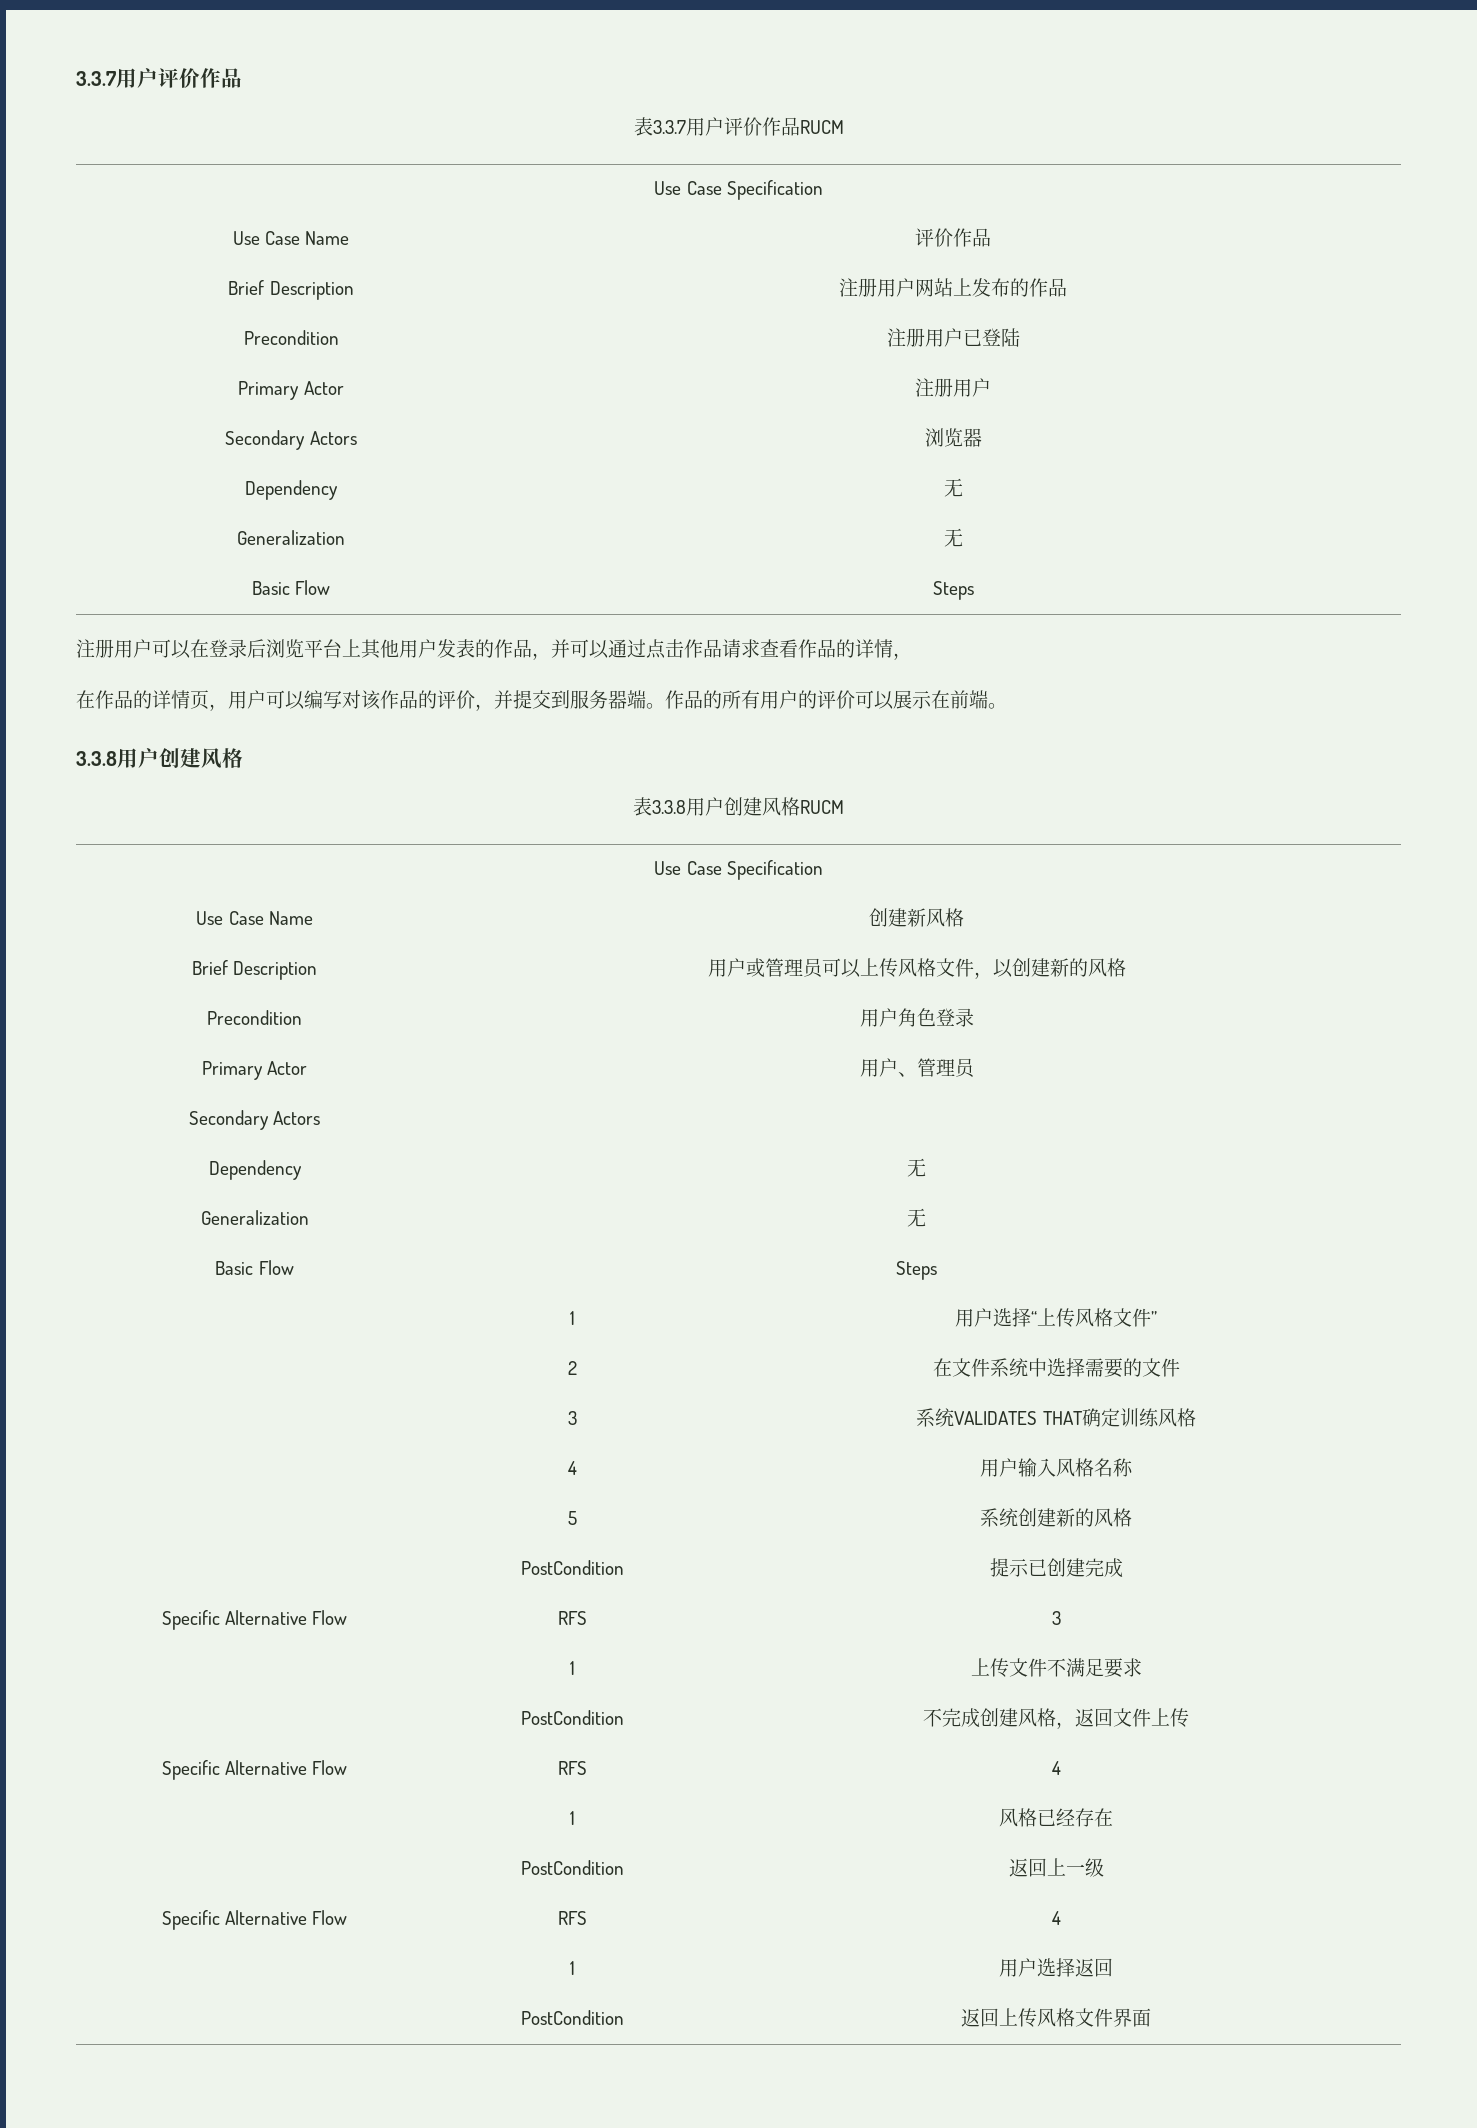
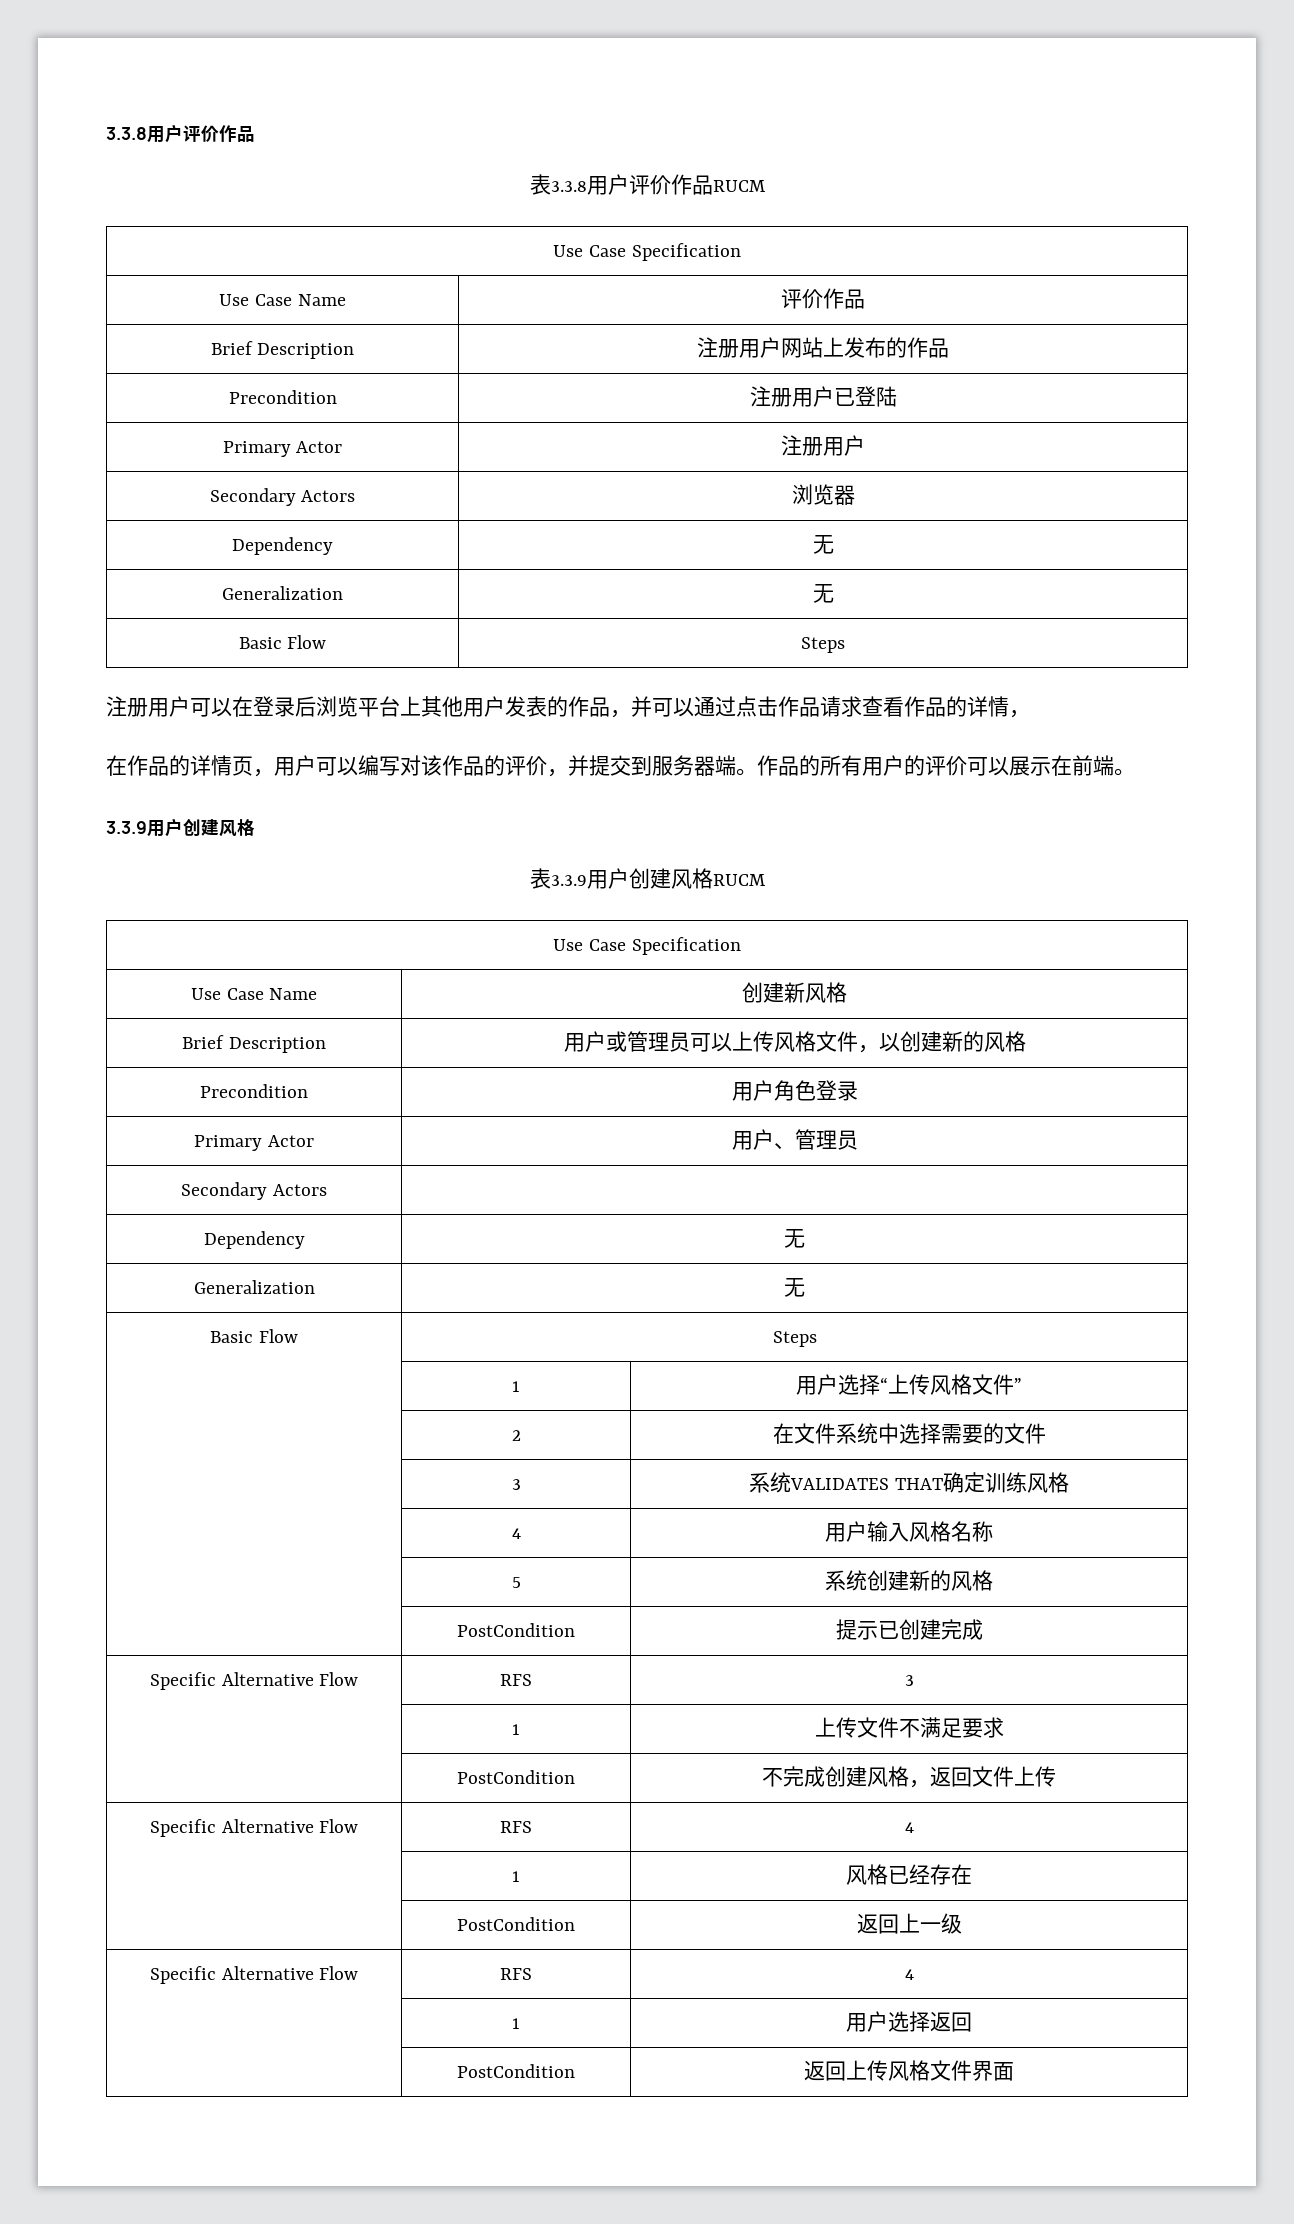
[76,71,116,86] 3.3.7 -> [106,127,147,140] 3.3.8
[652,120,686,134] 3.3.7 -> [550,181,587,192] 3.3.8
[76,751,117,766] 3.3.8 -> [106,821,147,834] 3.3.9
[652,800,686,814] 3.3.8 -> [550,875,587,886] 3.3.9

